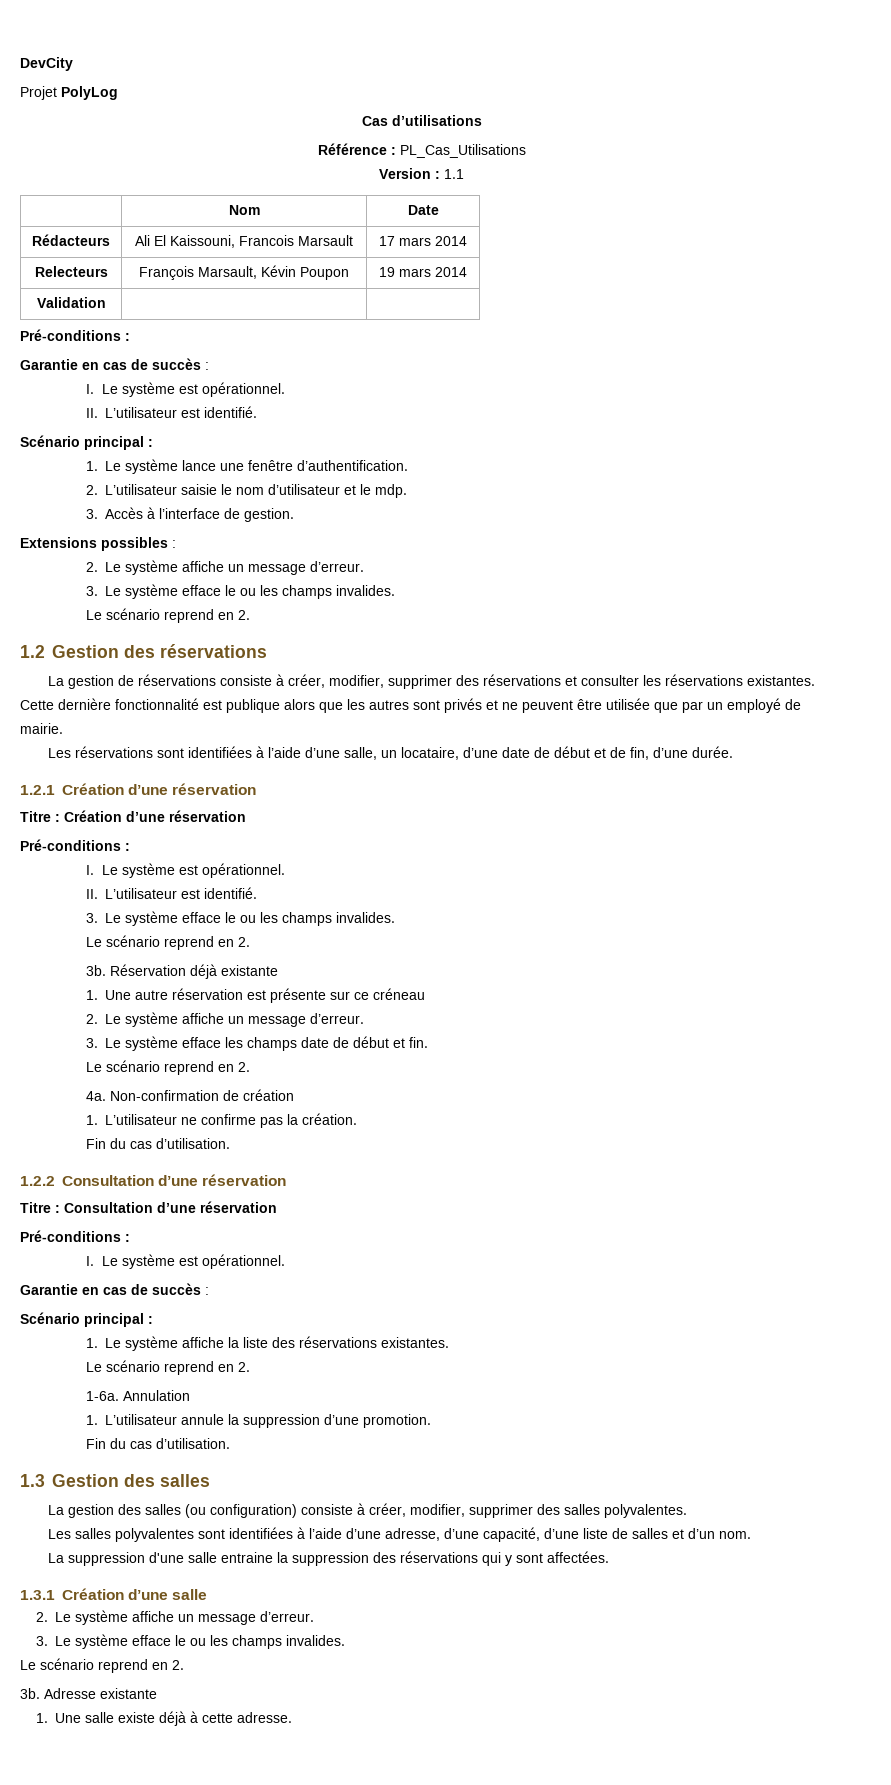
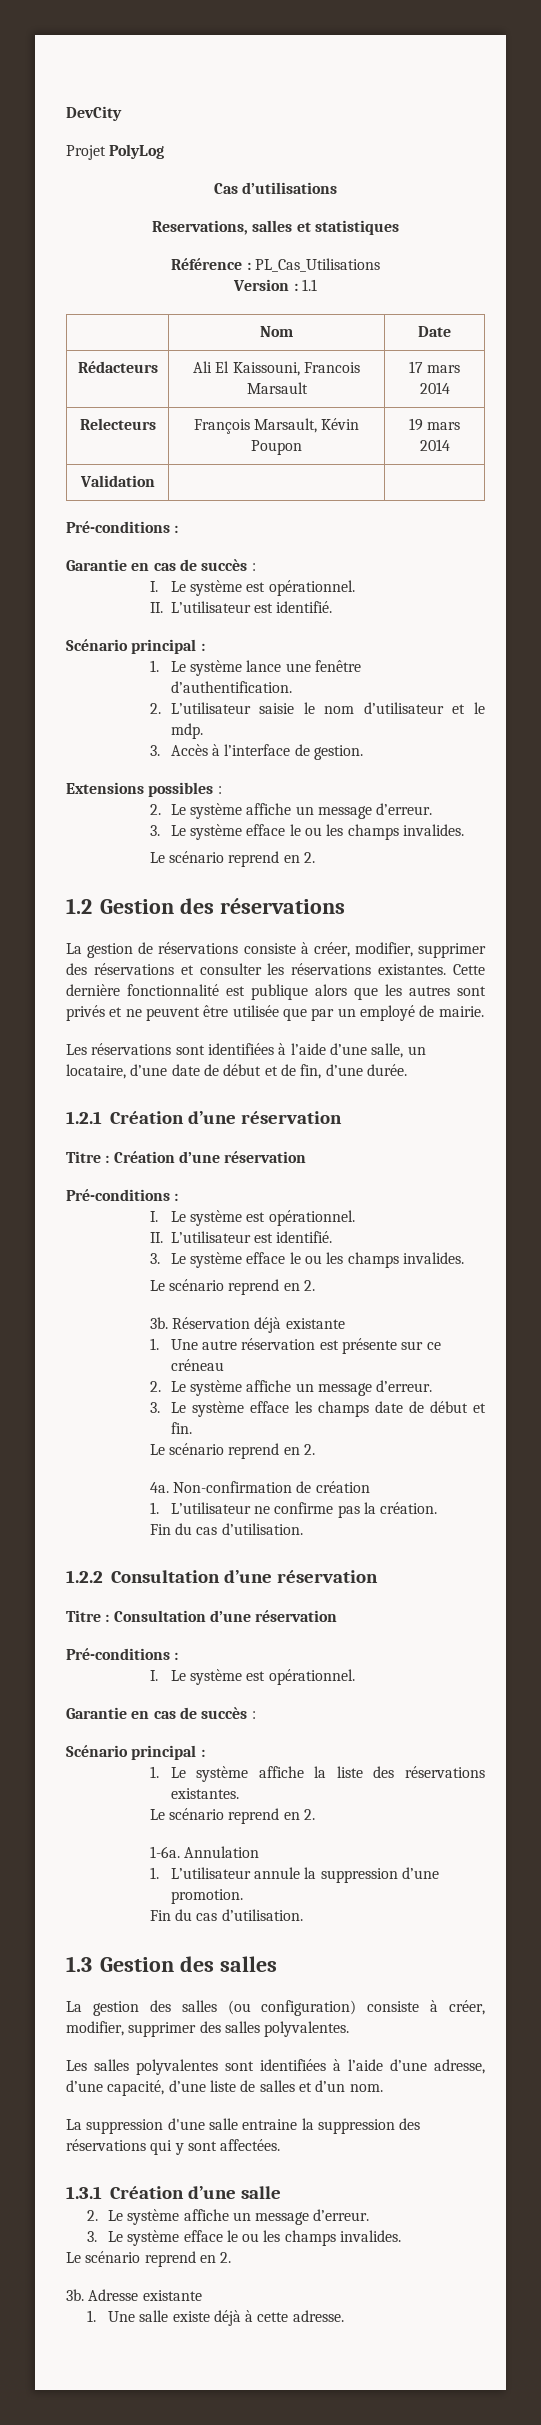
(482, 120) none -> [152,220,399,235] // Reservations, salles et statistiques

